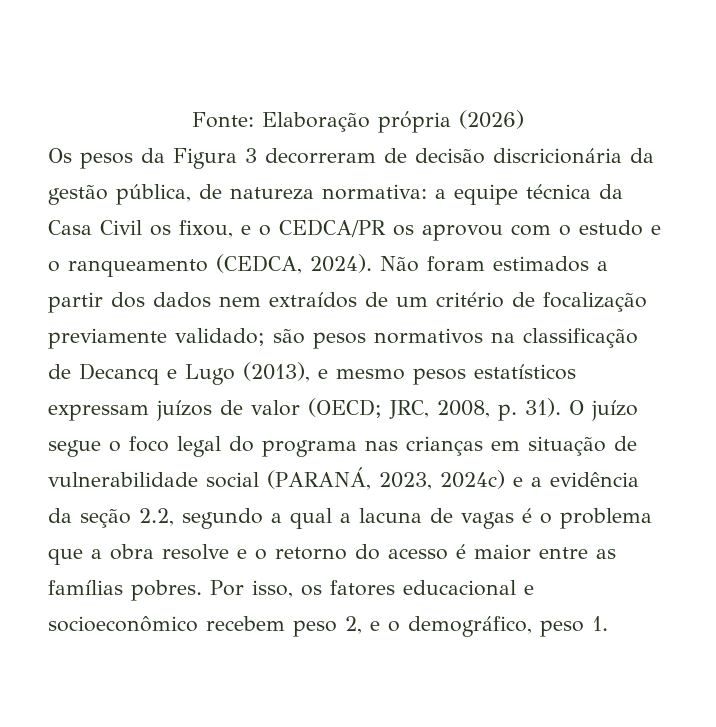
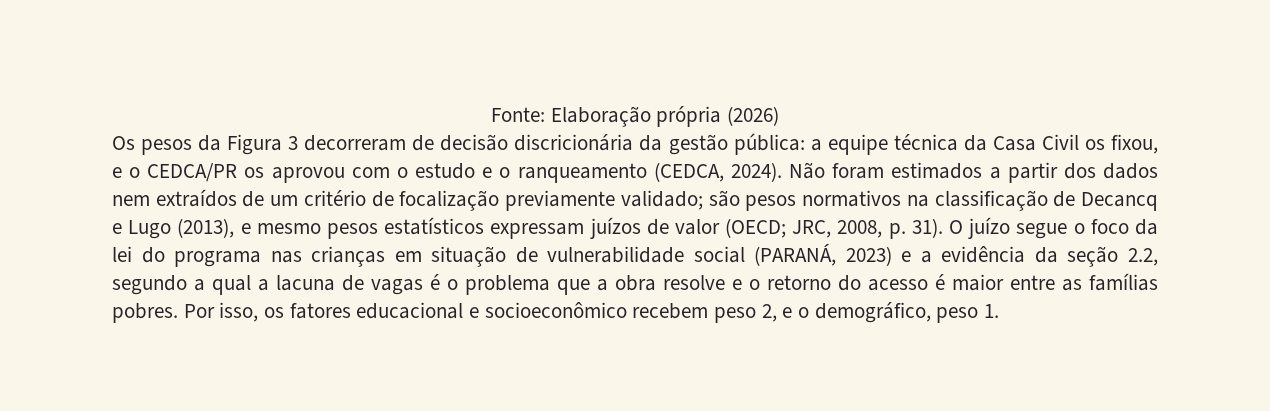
[116,184,427,205] pública, de natureza normativa: -> [733,133,805,155] pública:
[177,436,221,457] legal -> [1134,219,1158,235] [112,246,132,262] da lei
[378,470,505,490] 2023, 2024c) -> [845,246,892,266] 2023)

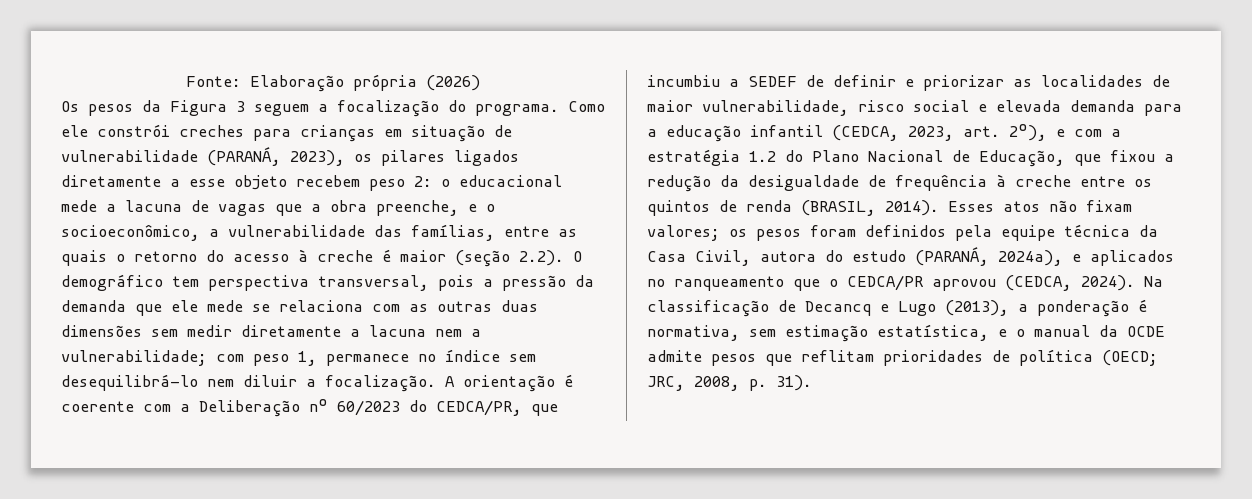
[304,133,1159,155] [112,162,1158,183] [112,189,929,211] decorreram de decisão discricionária da gestão pública: a equipe técnica da Casa Civil os fixou, e o CEDCA/PR os aprovou com o estudo e o ranqueamento (CEDCA, 2024). Não foram estimados a partir dos dados nem extraídos de um critério de focalização previamente validado; são pesos normativos na -> [254,100,605,117] [61,124,512,142] [61,147,519,166] [61,175,562,191] [61,200,495,216] [61,224,577,241] [61,249,582,267] [61,274,594,291] [61,300,538,316] [61,325,481,337] [61,349,536,366] [61,374,573,392] [61,399,558,417] [647,75,1170,91] [647,100,1182,116] [647,124,1121,142] [647,149,1174,167] [647,174,1152,192] [647,200,1132,216] [647,224,1158,241] [647,247,1174,266] [647,275,1163,291] seguem a focalização do programa. Como ele constrói creches para crianças em situação de vulnerabilidade (PARANÁ, 2023), os pilares ligados diretamente a esse objeto recebem peso 2: o educacional mede a lacuna de vagas que a obra preenche, e o socioeconômico, a vulnerabilidade das famílias, entre as quais o retorno do acesso à creche é maior (seção 2.2). O demográfico tem perspectiva transversal, pois a pressão da demanda que ele mede se relaciona com as outras duas dimensões sem medir diretamente a lacuna nem a vulnerabilidade; com peso 1, permanece no índice sem desequilibrá-lo nem diluir a focalização. A orientação é coerente com a Deliberação nº 60/2023 do CEDCA/PR, que incumbiu a SEDEF de definir e priorizar as localidades de maior vulnerabilidade, risco social e elevada demanda para a educação infantil (CEDCA, 2023, art. 2º), e com a estratégia 1.2 do Plano Nacional de Educação, que fixou a redução da desigualdade de frequência à creche entre os quintos de renda (BRASIL, 2014). Esses atos não fixam valores; os pesos foram definidos pela equipe técnica da Casa Civil, autora do estudo (PARANÁ, 2024a), e aplicados no ranqueamento que o CEDCA/PR aprovou (CEDCA, 2024). Na
[240,217,720,239] e mesmo pesos estatísticos expressam juízos de valor -> [1018,299,1147,317] [647,324,1165,342] [647,349,1093,366] a ponderação é normativa, sem estimação estatística, e o manual da OCDE admite pesos que reflitam prioridades de política
[949,217,1158,239] [112,244,1158,267] [112,273,1158,295] [112,302,1000,323] O juízo segue o foco da lei do programa nas crianças em situação de vulnerabilidade social (PARANÁ, 2023) e a evidência da seção 2.2, segundo a qual a lacuna de vagas é o problema que a obra resolve e o retorno do acesso é maior entre as famílias pobres. Por isso, os fatores educacional e socioeconômico recebem peso 2, e o demográfico, peso 1. -> (812, 383) none

